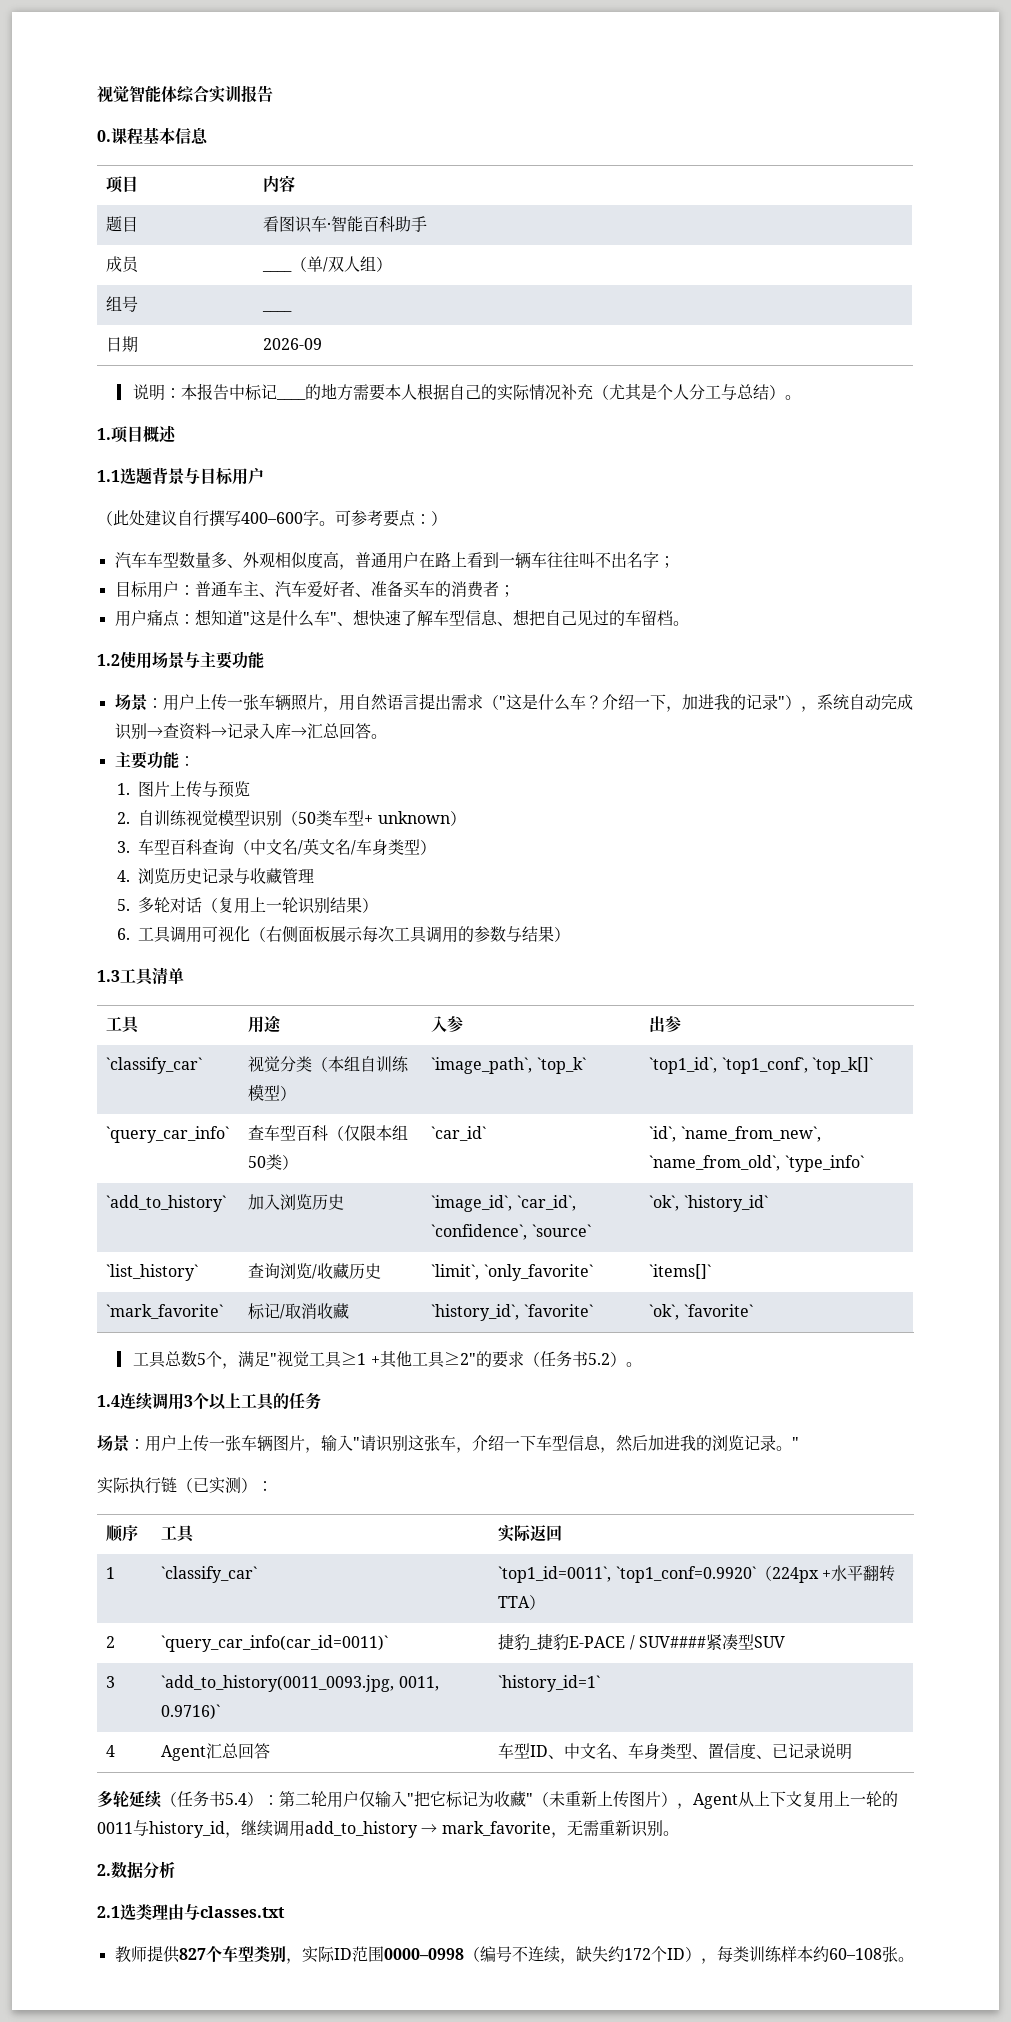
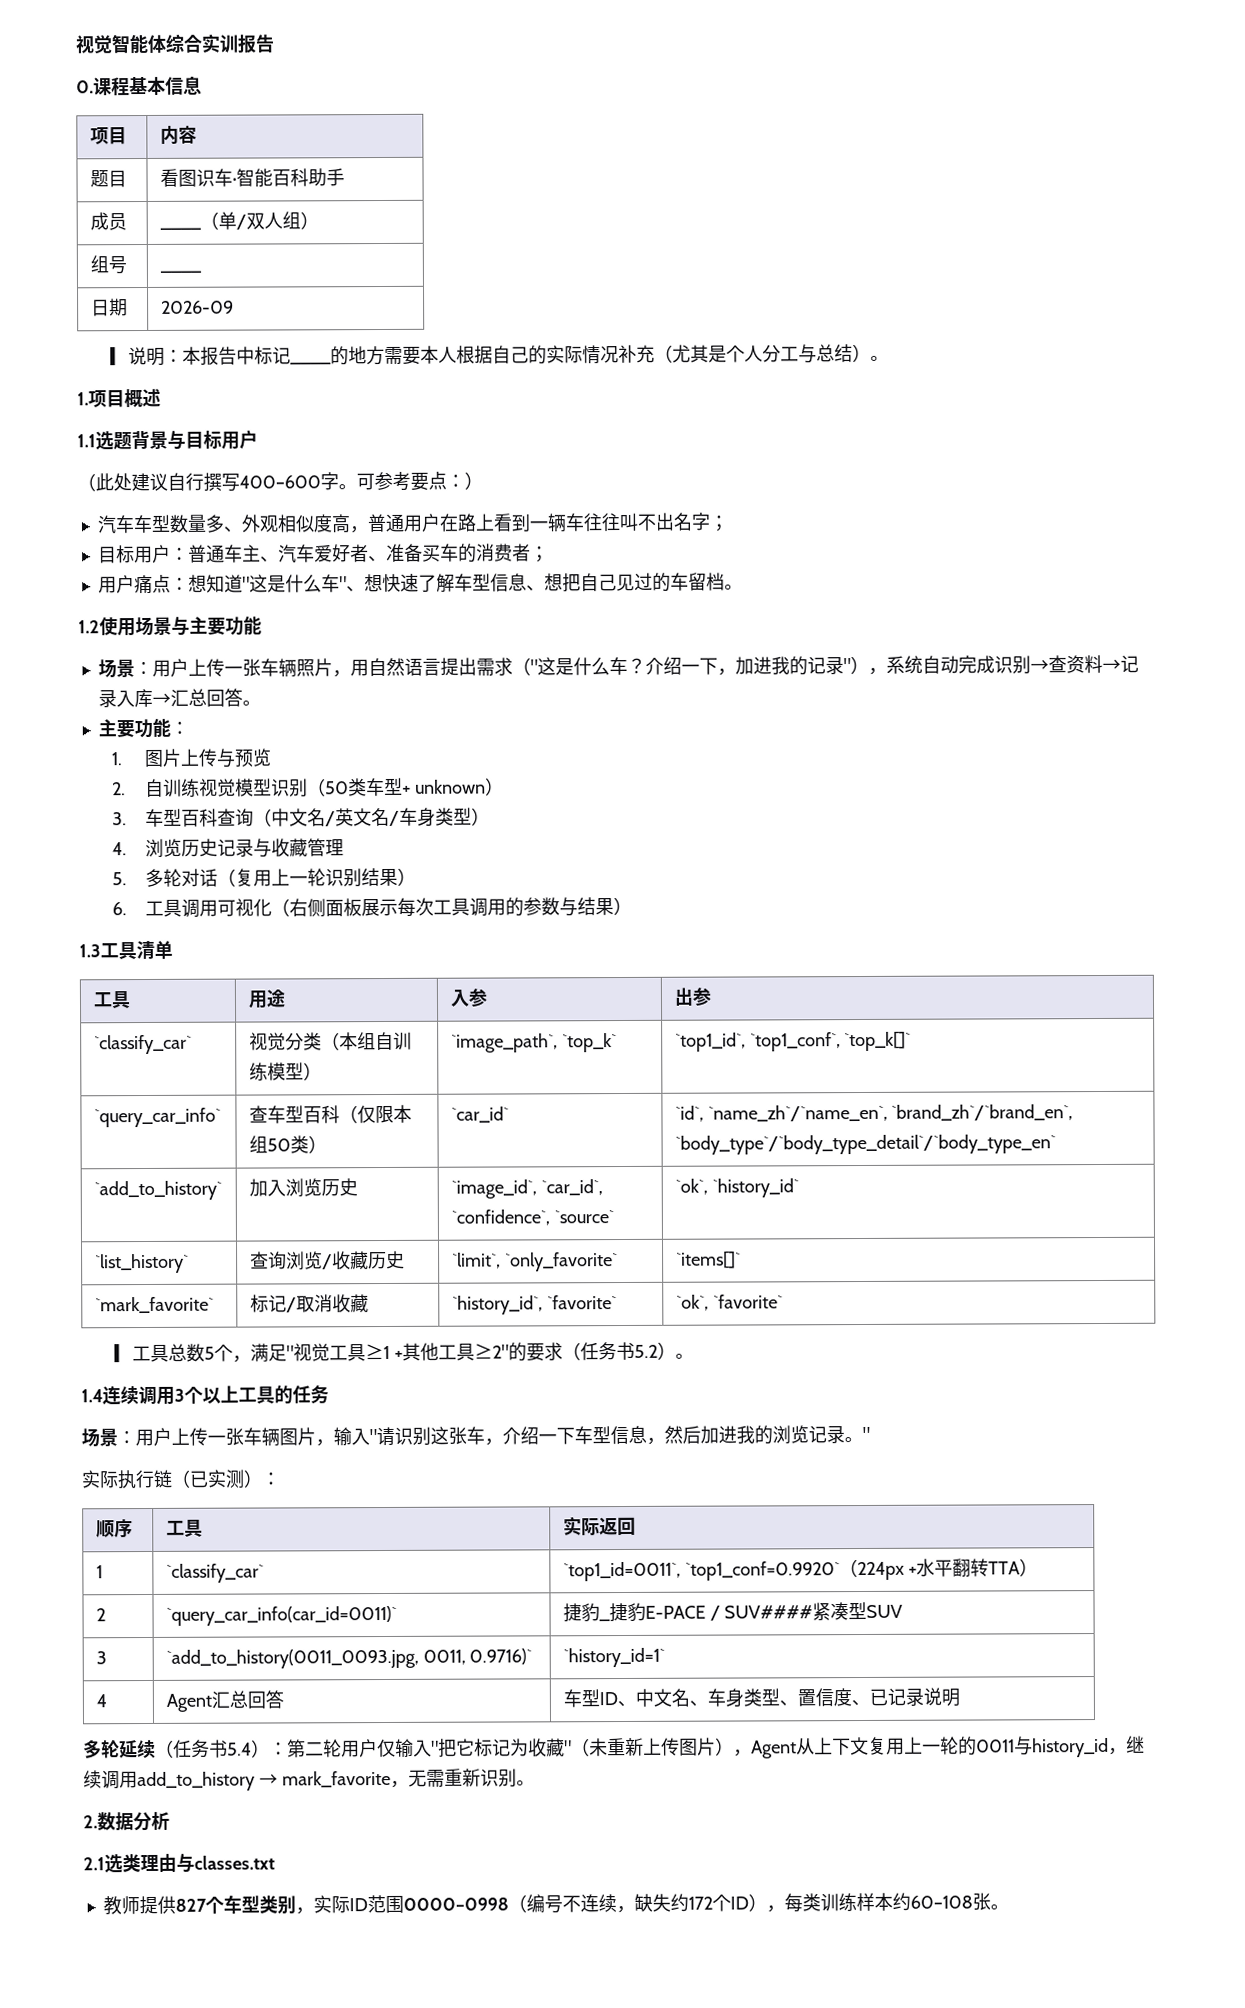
[680,1126,821,1142] [649,1155,864,1172] `name_from_new`, `name_from_old`, `type_info` -> [707,1104,1074,1122] [674,1134,1056,1155] `name_zh`/`name_en`, `brand_zh`/`brand_en`, `body_type`/`body_type_detail`/`body_type_en`

